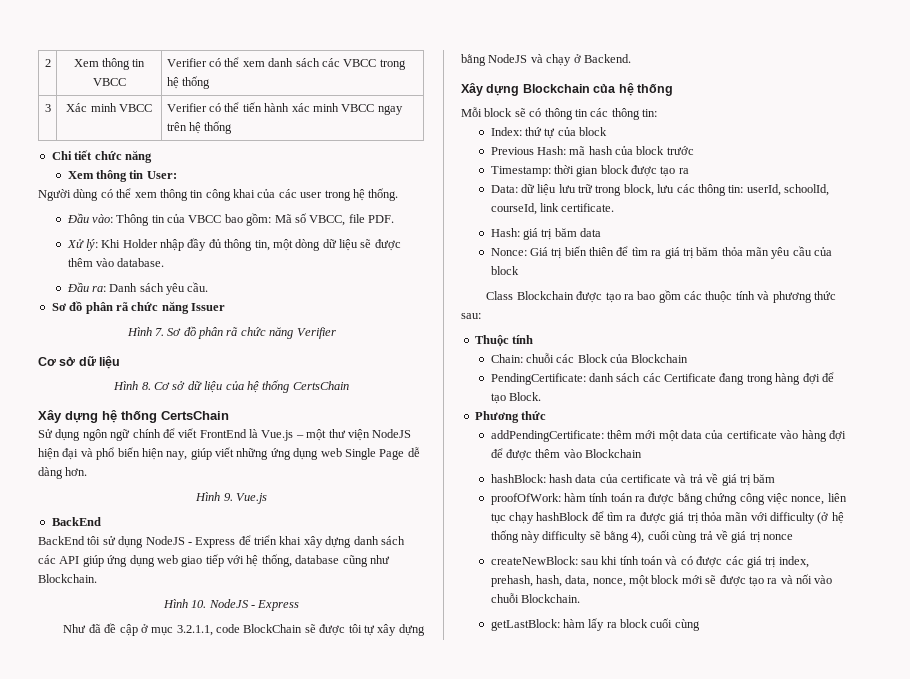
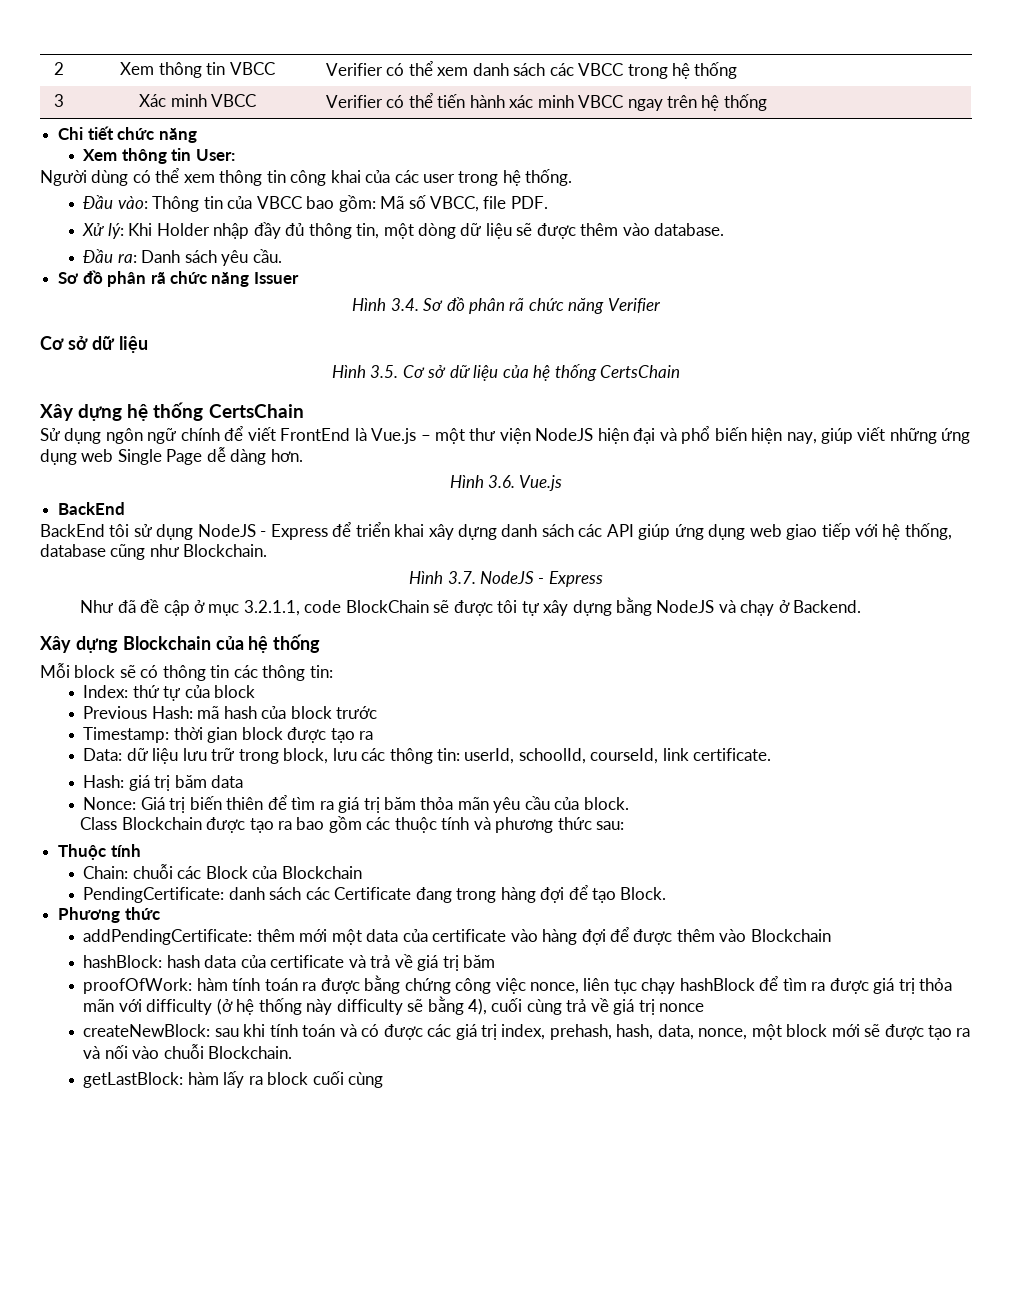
[154,328,164,336] 7. -> [390,298,419,311] 3.4.
[141,382,151,390] 8. -> [370,365,399,378] 3.5.
[223,493,233,501] 9. -> [488,475,515,488] 3.6.
[191,600,207,608] 10. -> [447,571,476,584] 3.7.
[490,266,519,275] block -> [583,797,629,810] block.

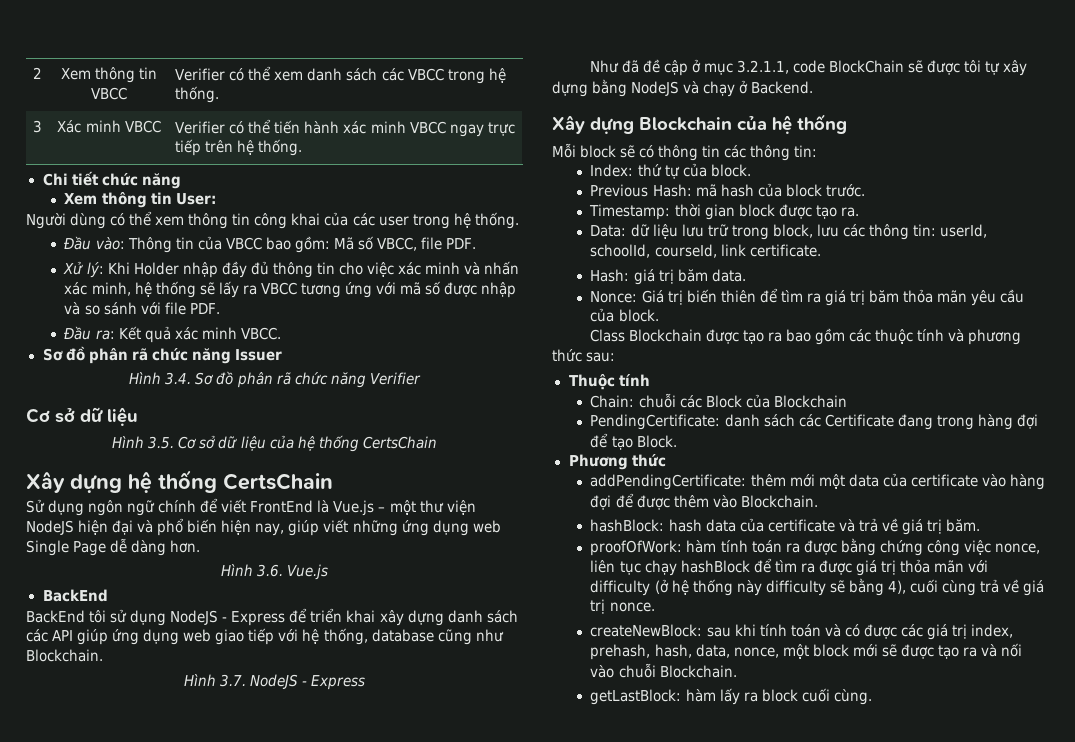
[694,62,738,79] thống -> [175,86,220,103] thống.
(663, 105) none -> [487,122,515,136] [175,139,202,156] trực tiếp
[723,94,767,111] thống -> [258,139,303,156] thống.
[356,223,725,239] [83,249,282,266] tin, một dòng dữ liệu sẽ được thêm vào database. // Đầu ra: Danh sách yêu cầu. -> [316,261,520,277] [64,281,517,298] [64,302,220,315] [64,326,281,343] tin cho việc xác minh và nhấn xác minh, hệ thống sẽ lấy ra VBCC tương ứng với mã số được nhập và so sánh với file PDF. // Đầu ra: Kết quả xác minh VBCC.
[214,685,256,698] block -> [710,164,751,177] block.
[336,706,378,719] trước -> [825,184,865,197] trước.
[359,731,374,740] ra -> [840,207,859,217] ra.
[211,775,244,788] data -> [711,269,746,282] data.
[750,929,831,942] Blockchain -> [740,495,818,508] Blockchain.
[463,955,496,968] băm -> [945,519,980,532] băm.
[659,1003,705,1012] nonce -> [609,602,655,612] nonce.
[348,1072,384,1088] cùng -> [833,689,872,705] cùng.

